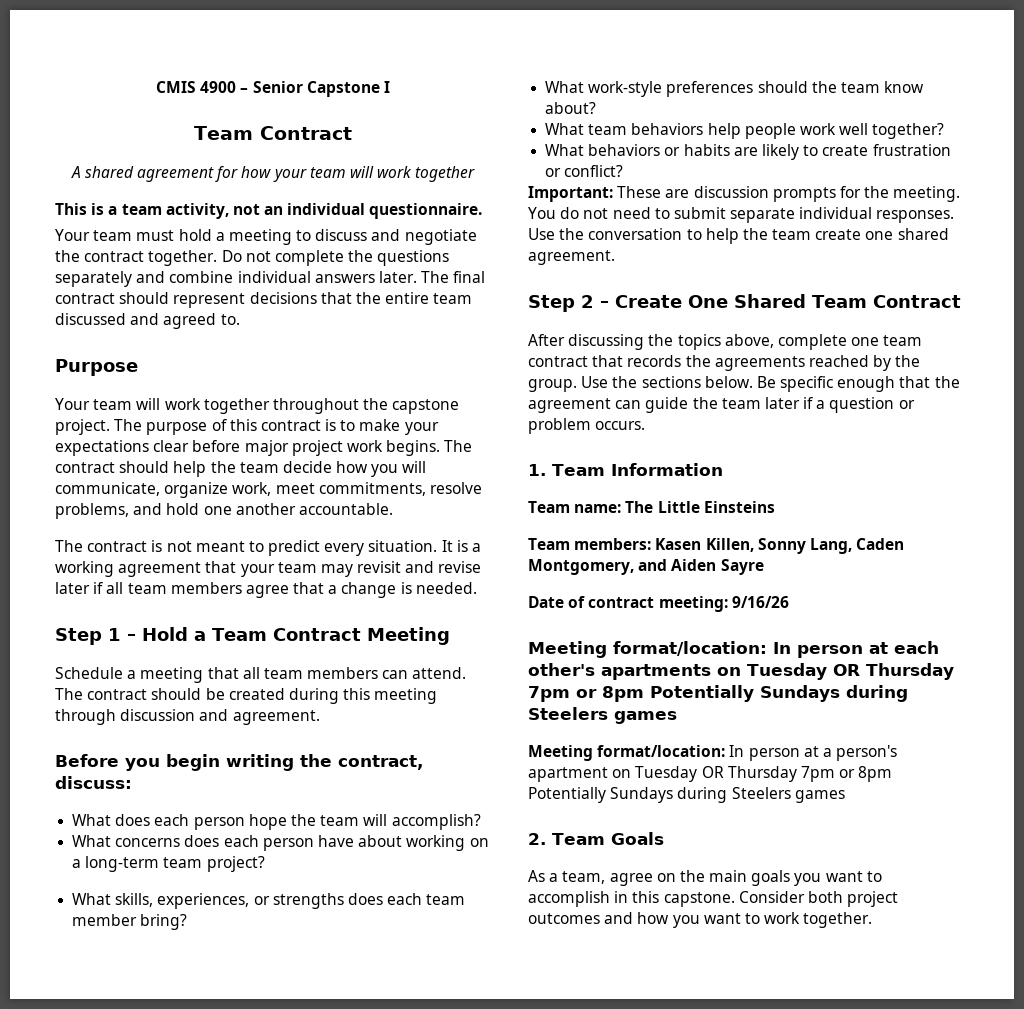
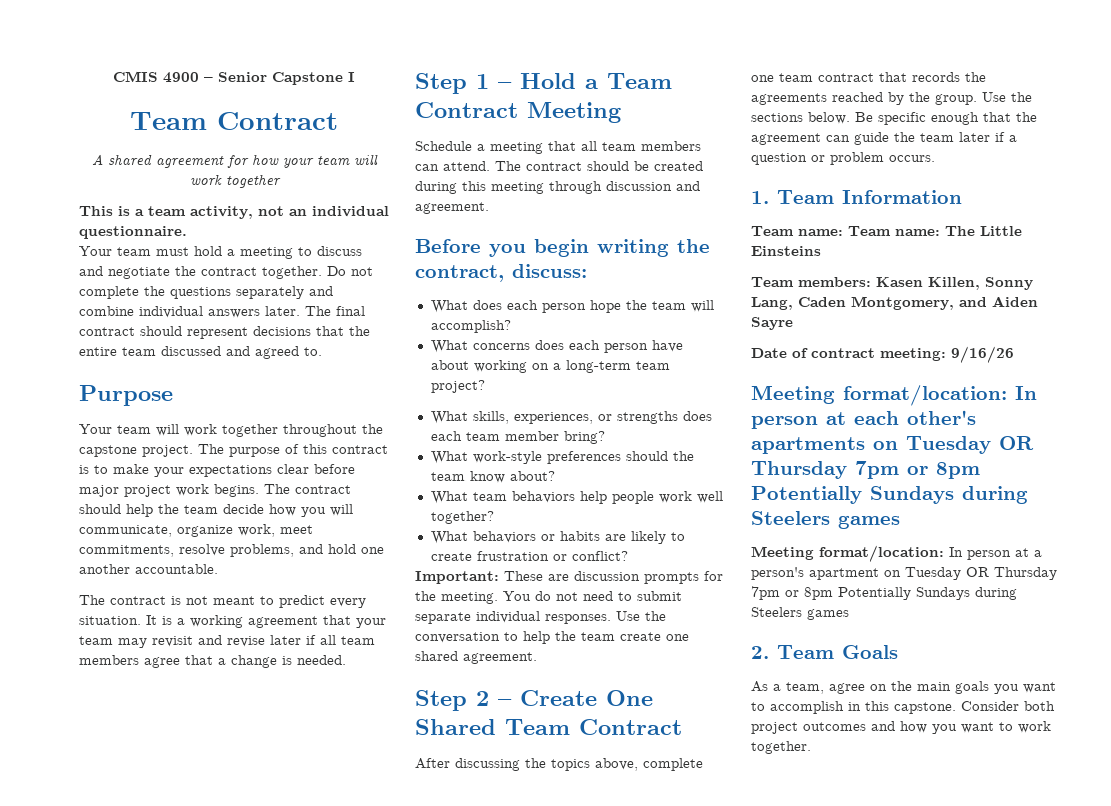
(622, 508) none -> [848,226,940,236] Team name:

